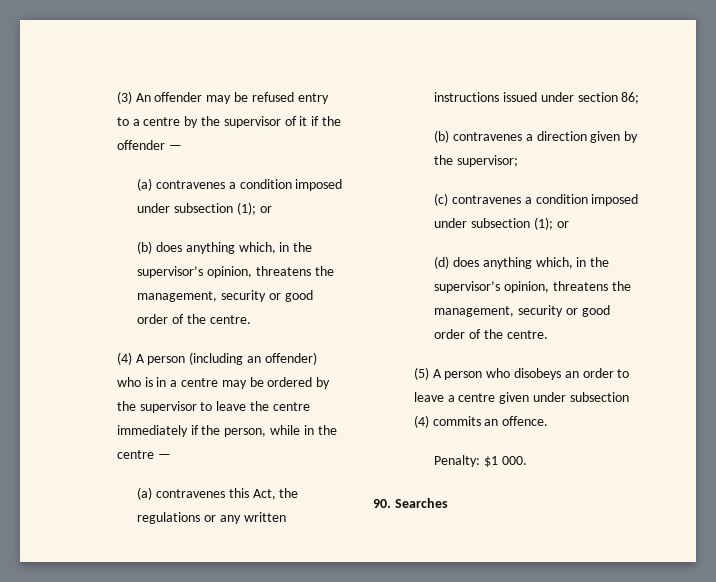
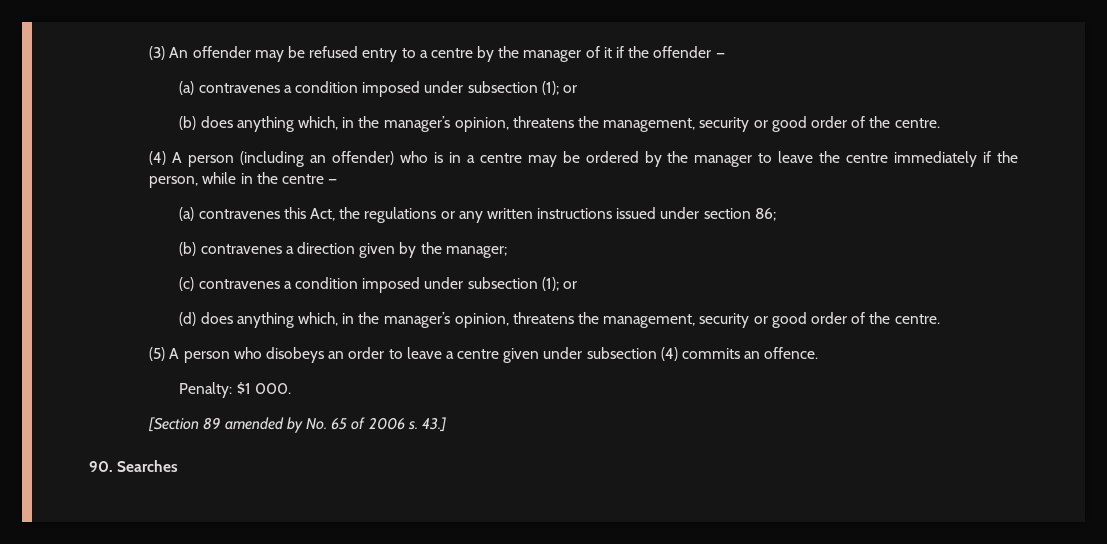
[223,116,281,128] supervisor -> [523,50,582,62] manager
[137,266,204,278] supervisor’s -> [383,116,451,132] manager’s
[139,401,197,413] supervisor -> [694,155,753,167] manager
[457,155,519,167] supervisor; -> [445,246,507,258] manager;
[434,281,501,293] supervisor’s -> [383,312,451,328] manager’s
(527, 460) none -> [148,417,446,433] // [Section 89 amended by No. 65 of 2006 s. 43.]

